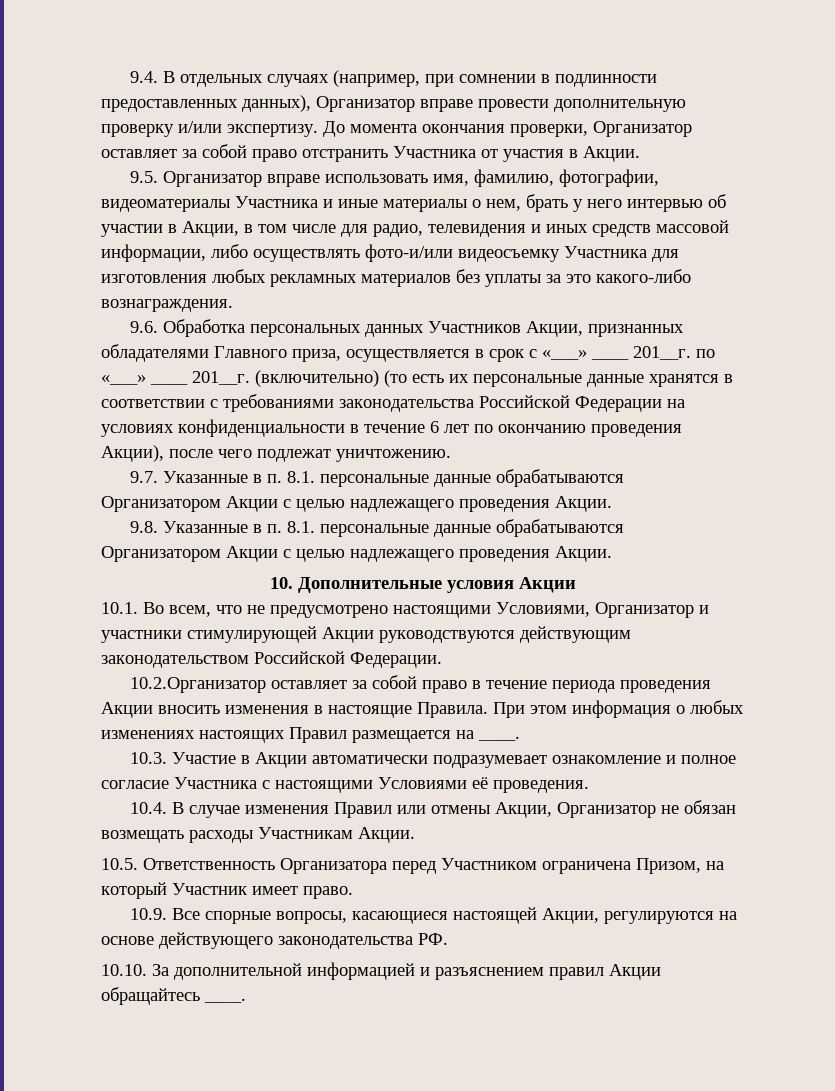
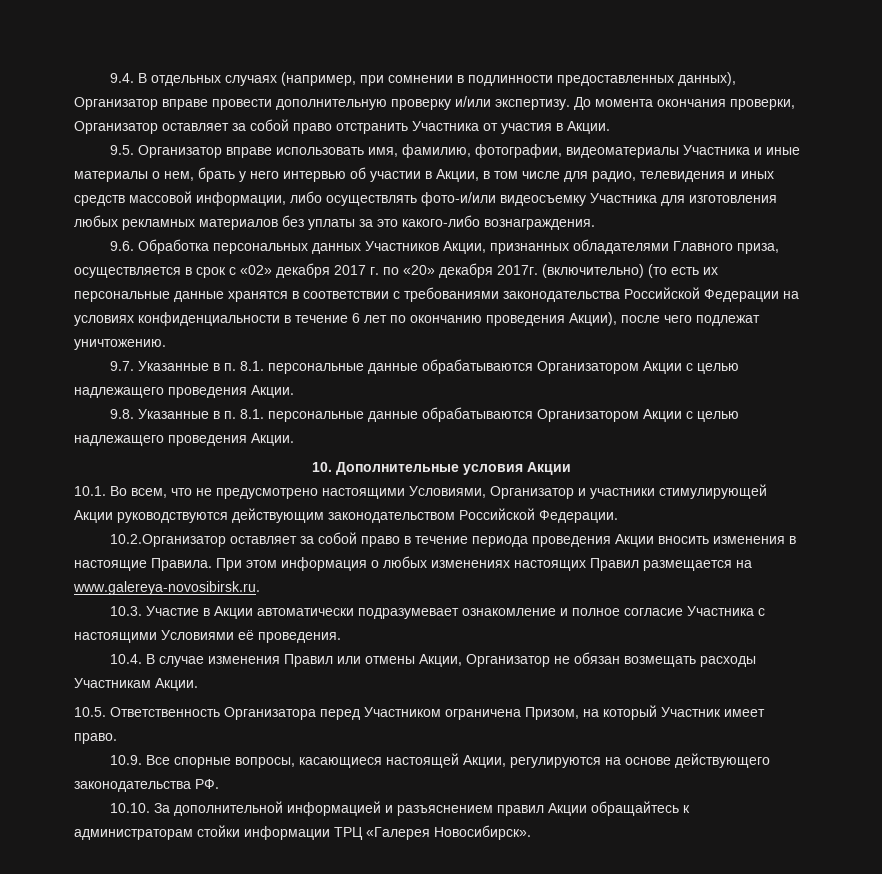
[542,346,715,360] [101,371,250,385] «___» ____ 201__г. по «___» ____ 201__г. -> [240,263,538,278] «02» декабря 2017 г. по «20» декабря 2017г.
[478,736,520,741] ____. -> [73,581,260,595] www.galereya-novosibirsk.ru.
[204,998,246,1003] ____. -> [682,805,690,813] [74,825,531,840] к администраторам стойки информации ТРЦ «Галерея Новосибирск».

